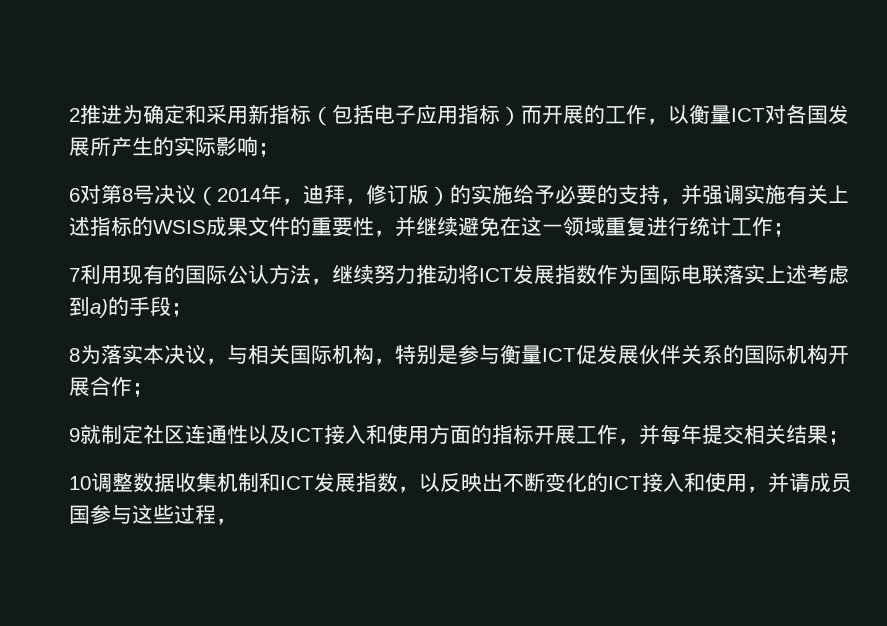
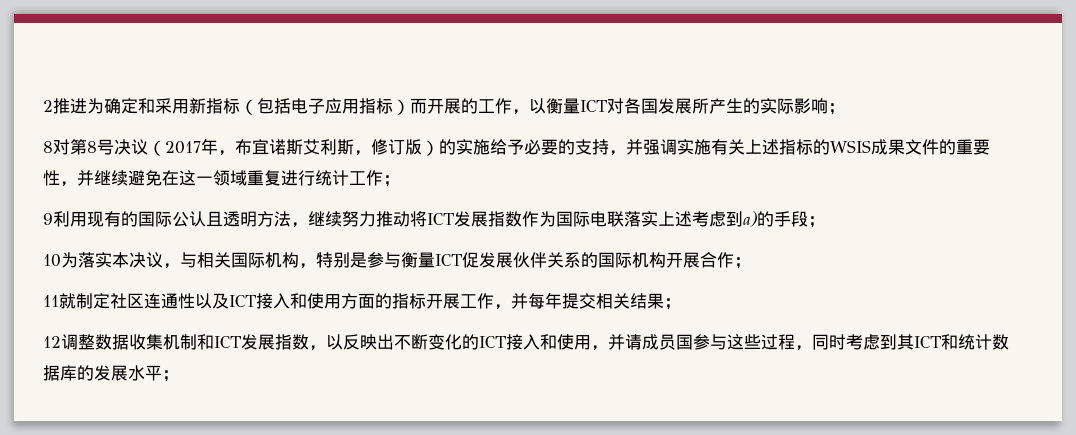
[69,188,80,202] 6 -> [43,141,53,153] 8
[217,184,345,205] 2014年，迪拜 -> [165,138,354,156] 2017年，布宜诺斯艾利斯
[69,268,80,282] 7 -> [43,213,53,225] 9
(269, 275) none -> [206,211,257,227] 且透明
[69,348,80,362] 8 -> [43,254,61,267] 10
[69,428,80,442] 9 -> [43,295,59,307] 11
[69,476,91,490] 10 -> [43,336,61,348] 12
(237, 521) none -> [812,334,1009,350] [43,365,179,382] 同时考虑到其ICT和统计数据库的发展水平；

